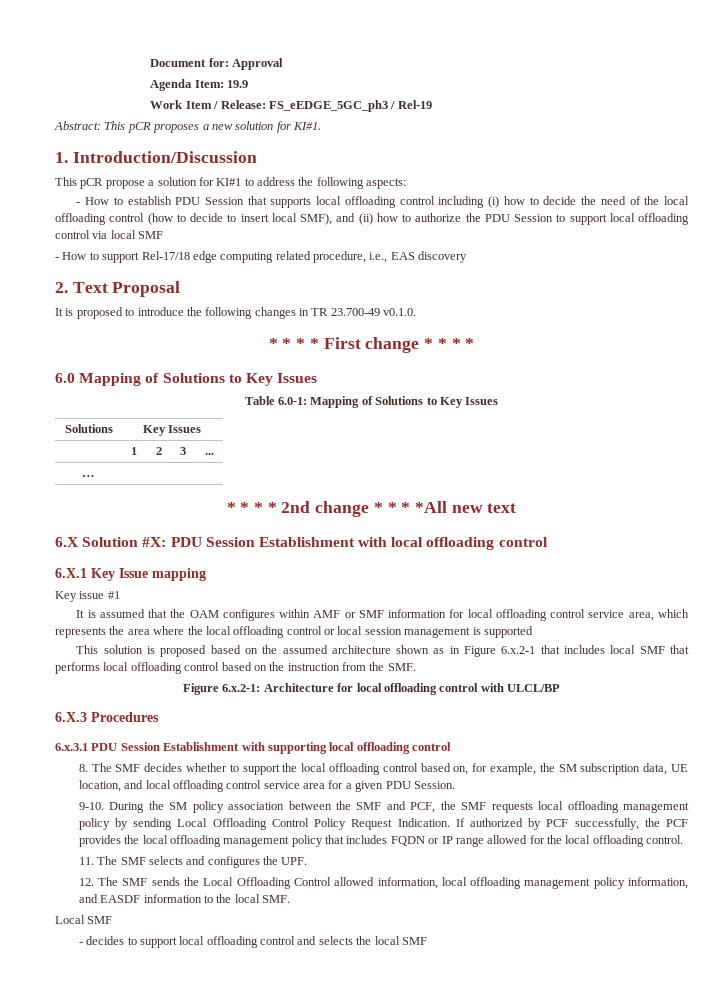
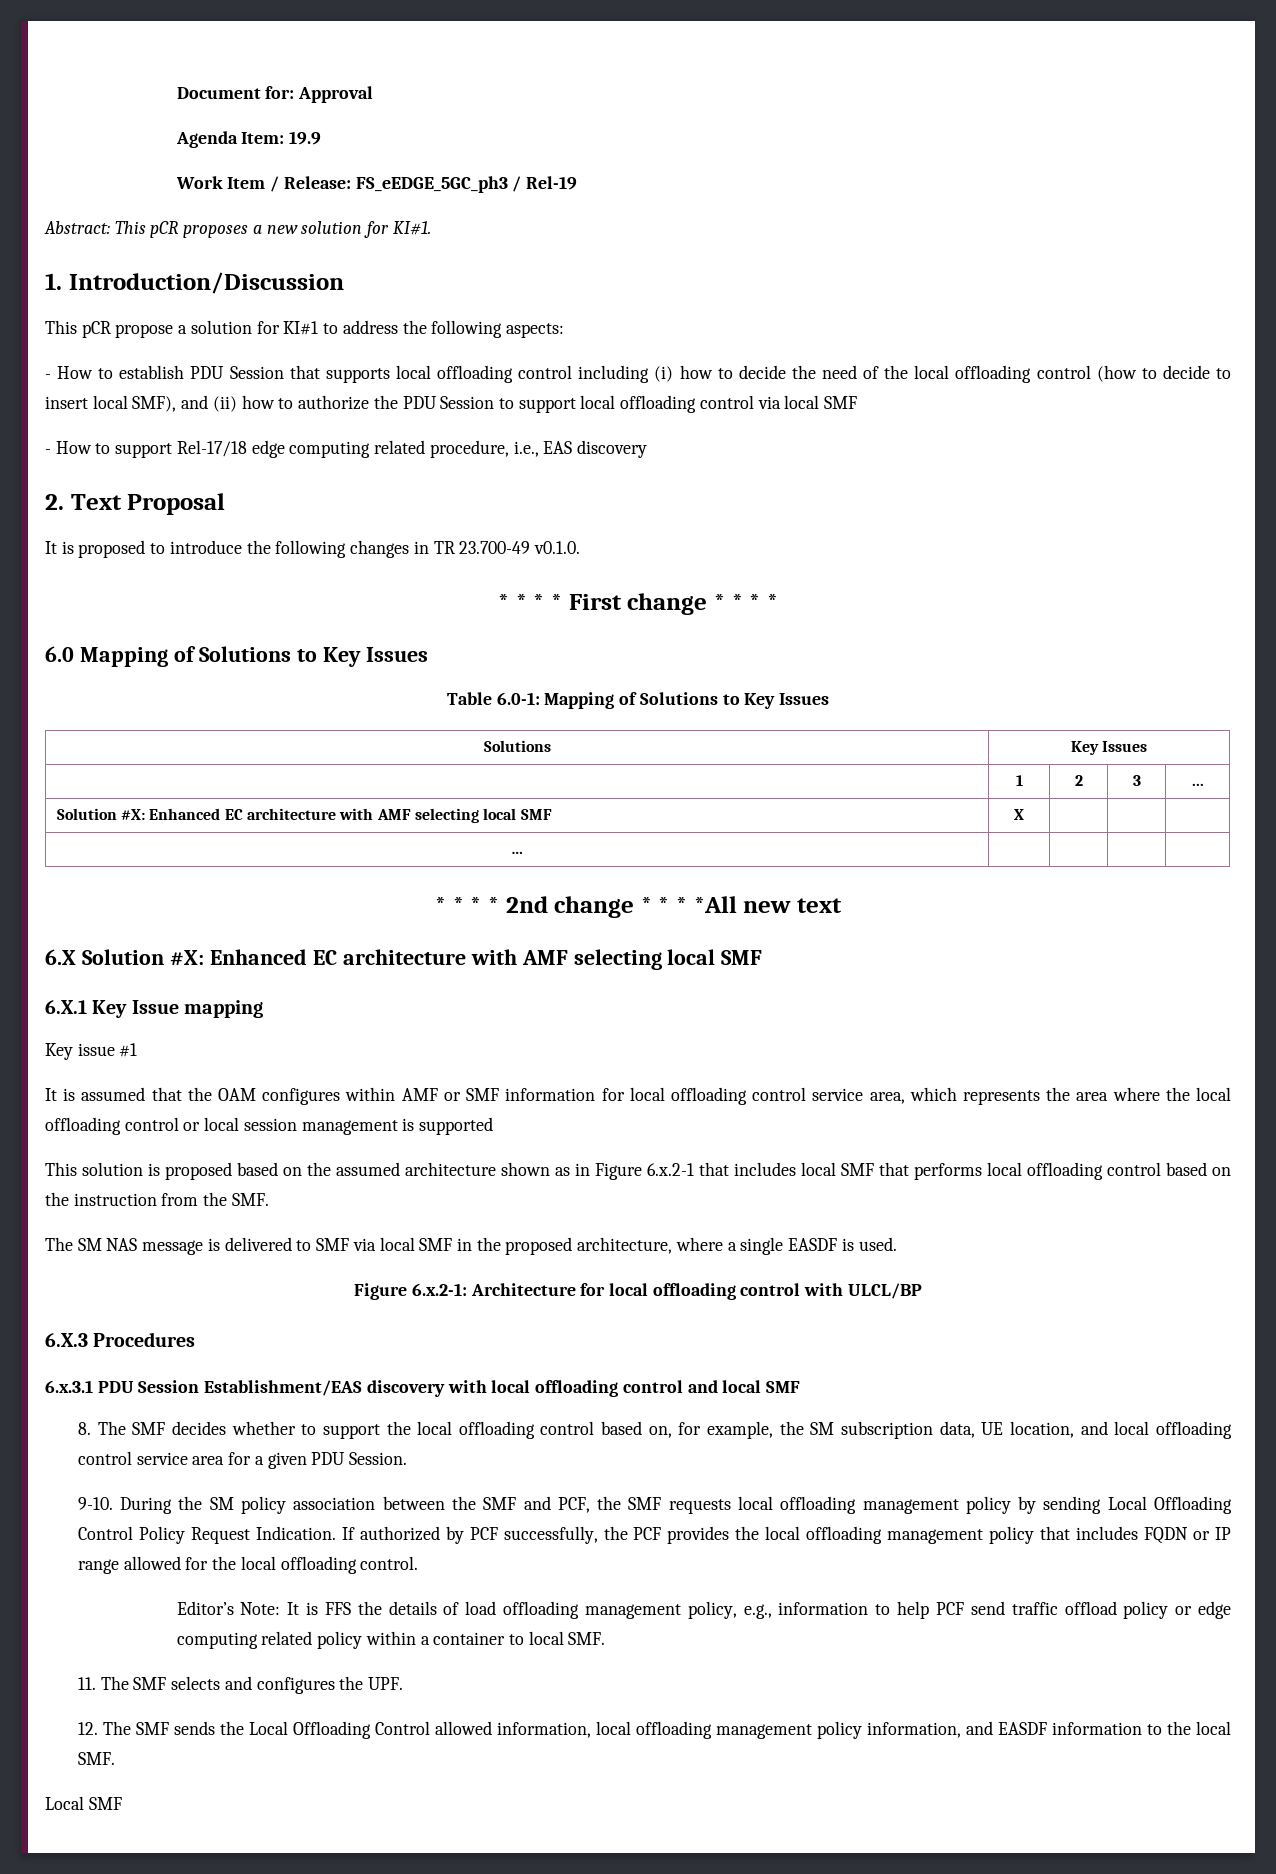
(214, 453) none -> [56,808,552,823] [1014,809,1024,820] // Solution #X: Enhanced EC architecture with AMF selecting local SMF | X | | |
[170,537,548,550] PDU Session Establishment with local offloading control -> [209,949,763,970] Enhanced EC architecture with AMF selecting local SMF
(416, 667) none -> [45,1237,897,1255] // The SM NAS message is delivered to SMF via local SMF in the proposed architecture, where a single EASDF is used.
[163,742,451,754] Establishment with supporting local offloading control -> [204,1380,800,1397] Establishment/EAS discovery with local offloading control and local SMF
(684, 839) none -> [176,1601,1232,1619] [176,1631,606,1649] // Editor’s Note: It is FFS the details of load offloading management policy, e.g., information to help PCF send traffic offload policy or edge computing related policy within a container to local SMF.
[78,936,427,948] // - decides to support local offloading control and selects the local SMF -> (122, 1803) none

